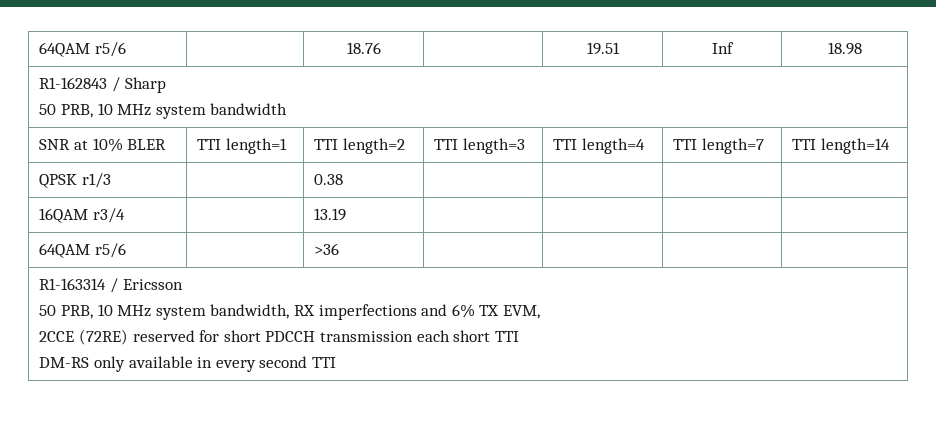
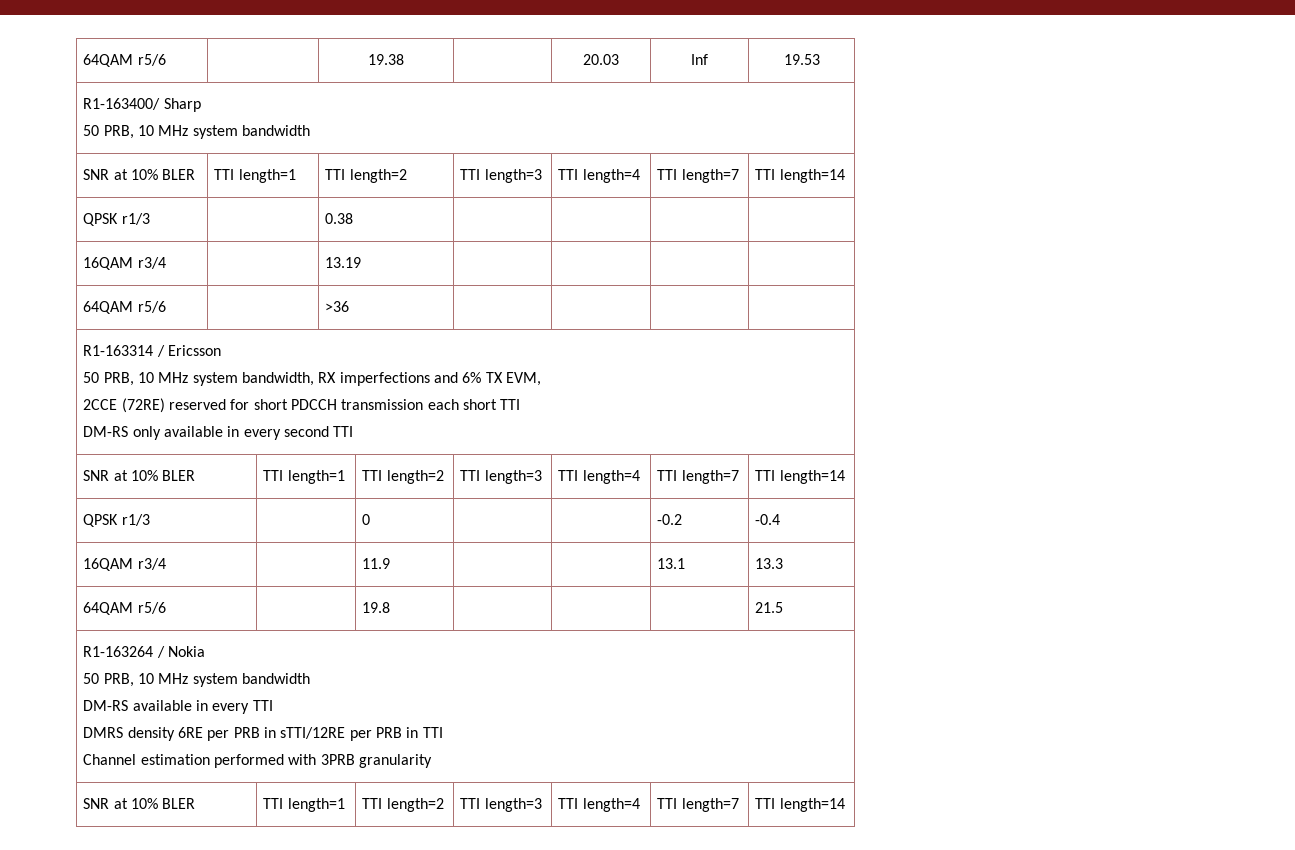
[39,42,126,57] [346,42,381,54] [586,42,620,55] 64QAM r5/6 | | 18.76 | | 19.51 -> [83,54,166,67] [368,54,404,65] [583,54,619,65] 64QAM r5/6 | | 19.38 | | 20.03
[827,42,862,55] [39,77,120,92] 18.98 // R1-162843 / -> [783,54,820,65] [83,98,161,110] 19.53 // R1-163400/
(336, 362) none -> [83,470,196,481] [263,470,345,484] [362,470,444,484] [460,470,542,484] [558,470,640,484] [657,470,739,484] [755,470,845,484] [83,514,150,527] [362,514,371,525] [657,514,683,525] [755,514,781,525] [83,558,166,571] [362,558,391,569] [657,558,686,569] [755,558,784,569] [83,602,166,615] [362,602,391,613] [755,602,784,613] [83,646,206,658] [83,673,310,687] [83,700,273,714] [83,727,443,741] [83,754,432,768] [83,798,196,809] [263,798,345,812] [362,798,444,812] [460,798,542,812] [558,798,640,812] [657,798,739,812] [755,798,845,812] // SNR at 10% BLER | TTI length=1 | TTI length=2 | TTI length=3 | TTI length=4 | TTI length=7 | TTI length=14 // QPSK r1/3 | | 0 | | | -0.2 | -0.4 // 16QAM r3/4 | | 11.9 | | | 13.1 | 13.3 // 64QAM r5/6 | | 19.8 | | | | 21.5 // R1-163264 / Nokia // 50 PRB, 10 MHz system bandwidth // DM-RS available in every TTI // DMRS density 6RE per PRB in sTTI/12RE per PRB in TTI // Channel estimation performed with 3PRB granularity // SNR at 10% BLER | TTI length=1 | TTI length=2 | TTI length=3 | TTI length=4 | TTI length=7 | TTI length=14

